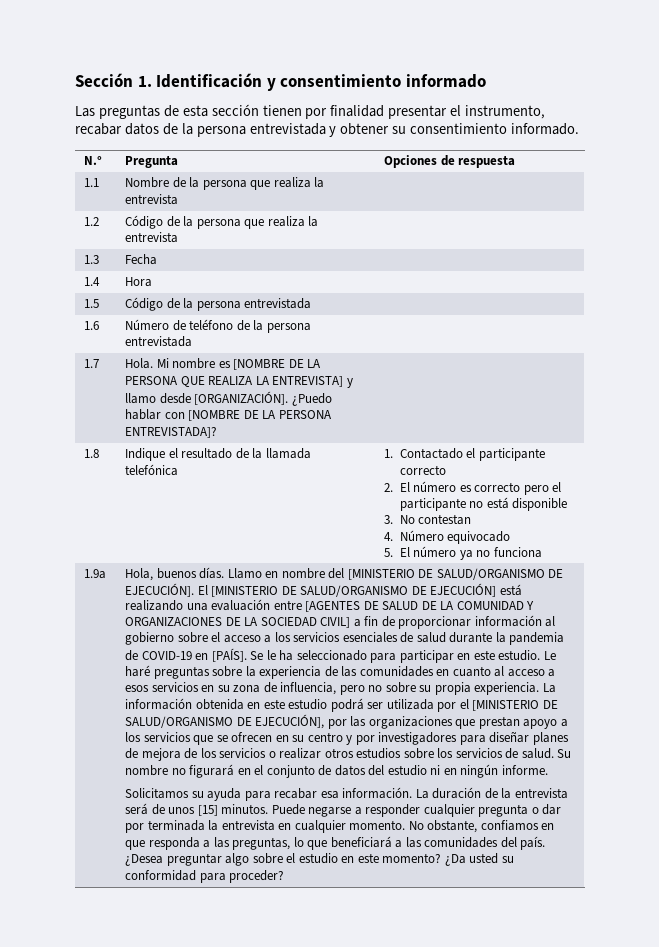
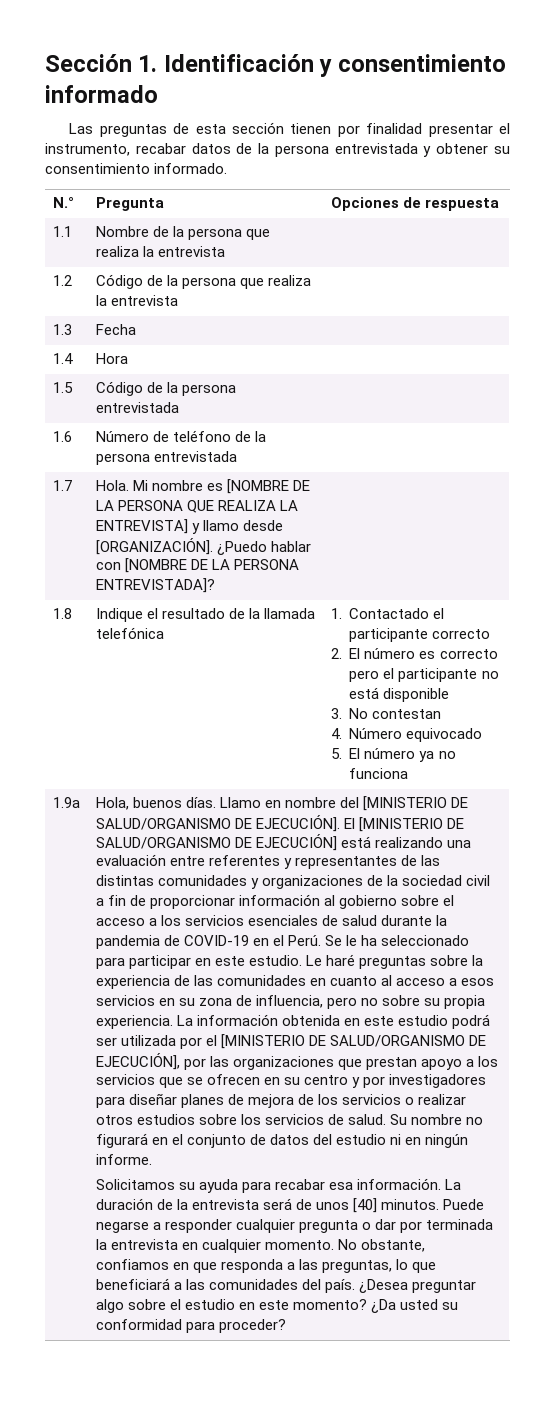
[305,601,535,612] [125,617,351,628] [AGENTES DE SALUD DE LA COMUNIDAD Y ORGANIZACIONES DE LA SOCIEDAD CIVIL] -> [208,855,441,869] [95,875,491,889] referentes y representantes de las distintas comunidades y organizaciones de la sociedad civil
[211,648,247,662] [PAÍS]. -> [273,935,322,946] el Perú.
[197,805,218,816] [15] -> [353,1198,378,1213] [40]

